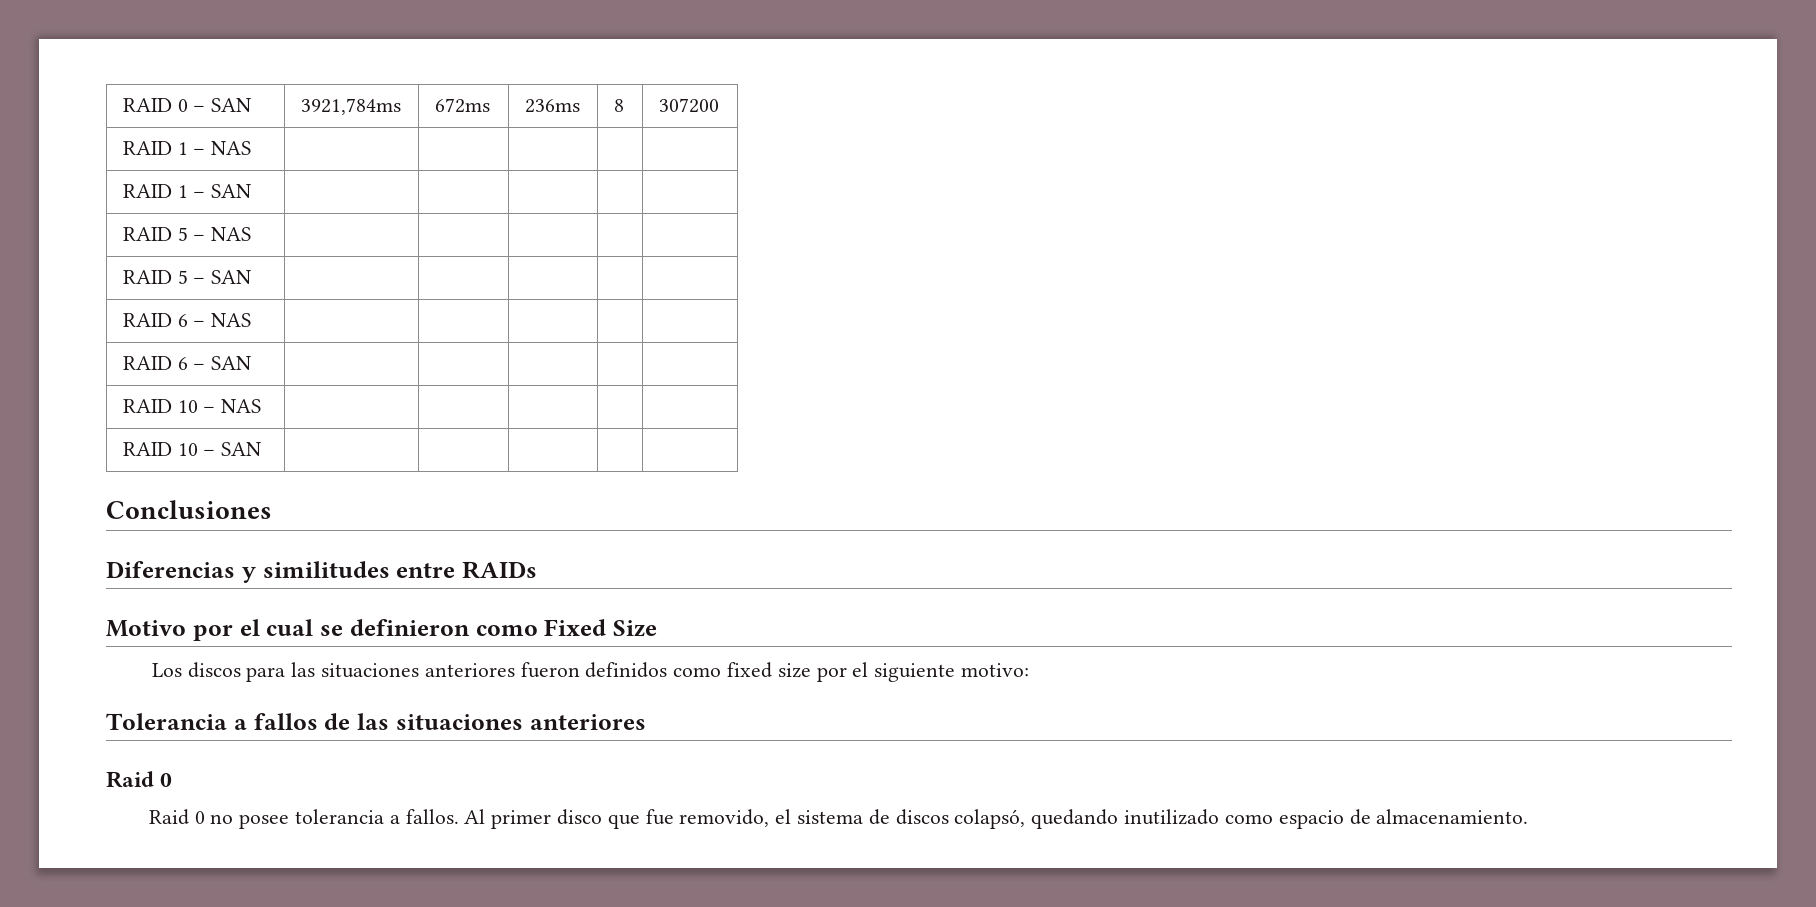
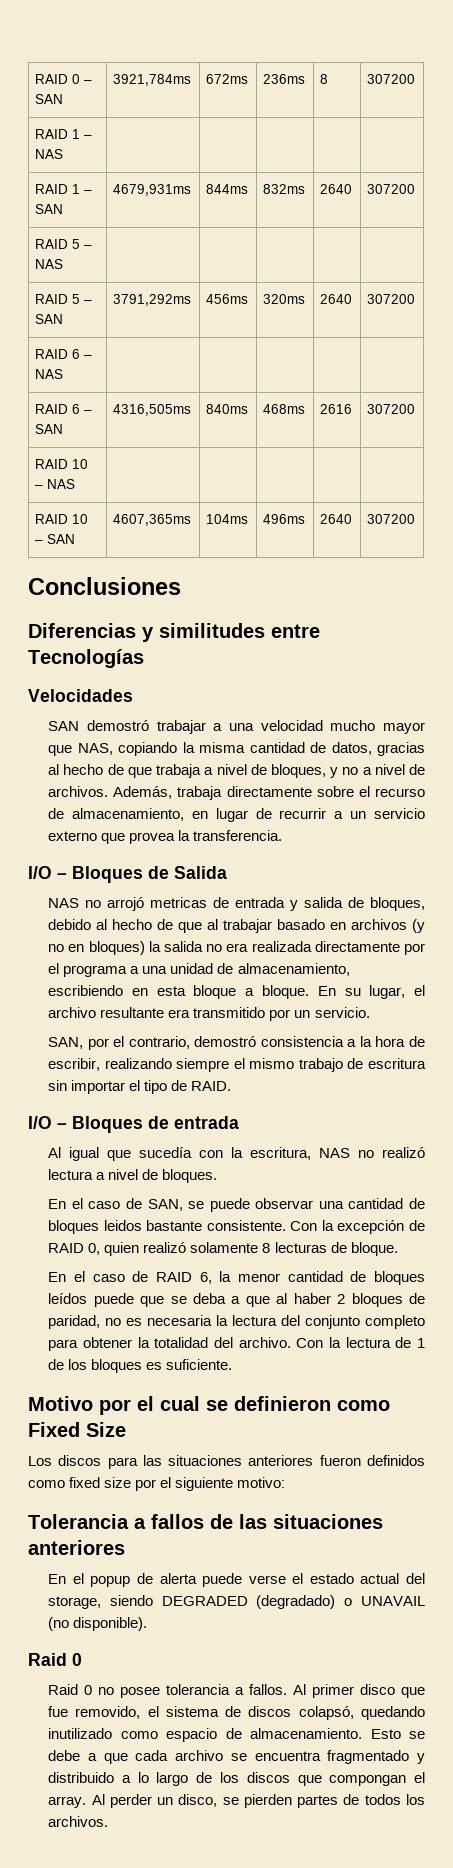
(252, 191) | | | | -> [113,184,192,196] [206,184,249,194] [263,184,306,194] [320,184,353,194] [367,184,416,194] 4679,931ms | 844ms | 832ms | 2640 | 307200
(252, 277) | | | | -> [113,294,192,306] [206,294,249,304] [263,294,306,304] [320,294,353,304] [367,294,416,304] 3791,292ms | 456ms | 320ms | 2640 | 307200
(252, 363) | | | | -> [113,404,192,416] [206,404,249,414] [263,404,306,414] [320,404,353,414] [367,404,416,414] 4316,505ms | 840ms | 468ms | 2616 | 307200
(262, 449) | | | | -> [113,514,192,526] [206,514,249,524] [263,514,306,524] [320,514,353,524] [367,514,416,524] 4607,365ms | 104ms | 496ms | 2640 | 307200
[462,561,537,579] RAIDs -> [28,649,144,668] [28,689,133,702] [48,720,426,734] [48,742,426,756] [48,764,425,778] [48,786,426,800] [48,808,426,822] [48,830,283,844] [28,866,227,883] [48,897,426,911] [48,919,426,933] [48,941,426,955] [48,963,350,977] [48,985,426,999] [48,1007,370,1021] [48,1036,426,1050] [48,1058,426,1072] [48,1080,232,1094] [28,1116,239,1133] [48,1147,426,1161] [48,1169,218,1183] [48,1198,425,1212] [48,1220,425,1234] [48,1242,398,1256] [48,1271,426,1285] [48,1293,425,1307] [48,1315,425,1329] [48,1337,426,1351] [48,1359,233,1373] Tecnologías // Velocidades // SAN demostró trabajar a una velocidad mucho mayor que NAS, copiando la misma cantidad de datos, gracias al hecho de que trabaja a nivel de bloques, y no a nivel de archivos. Además, trabaja directamente sobre el recurso de almacenamiento, en lugar de recurrir a un servicio externo que provea la transferencia. // I/O – Bloques de Salida // NAS no arrojó metricas de entrada y salida de bloques, debido al hecho de que al trabajar basado en archivos (y no en bloques) la salida no era realizada directamente por el programa a una unidad de almacenamiento, escribiendo en esta bloque a bloque. En su lugar, el archivo resultante era transmitido por un servicio. // SAN, por el contrario, demostró consistencia a la hora de escribir, realizando siempre el mismo trabajo de escritura sin importar el tipo de RAID. // I/O – Bloques de entrada // Al igual que sucedía con la escritura, NAS no realizó lectura a nivel de bloques. // En el caso de SAN, se puede observar una cantidad de bloques leidos bastante consistente. Con la excepción de RAID 0, quien realizó solamente 8 lecturas de bloque. // En el caso de RAID 6, la menor cantidad de bloques leídos puede que se deba a que al haber 2 bloques de paridad, no es necesaria la lectura del conjunto completo para obtener la totalidad del archivo. Con la lectura de 1 de los bloques es suficiente.
(646, 722) none -> [48,1573,425,1587] [48,1595,425,1609] [48,1617,148,1631] // En el popup de alerta puede verse el estado actual del storage, siendo DEGRADED (degradado) o UNAVAIL (no disponible).
(1529, 816) none -> [370,1729,425,1739] [48,1750,425,1764] [48,1772,426,1786] [48,1794,425,1808] [48,1816,109,1827] Esto se debe a que cada archivo se encuentra fragmentado y distribuido a lo largo de los discos que compongan el array. Al perder un disco, se pierden partes de todos los archivos.

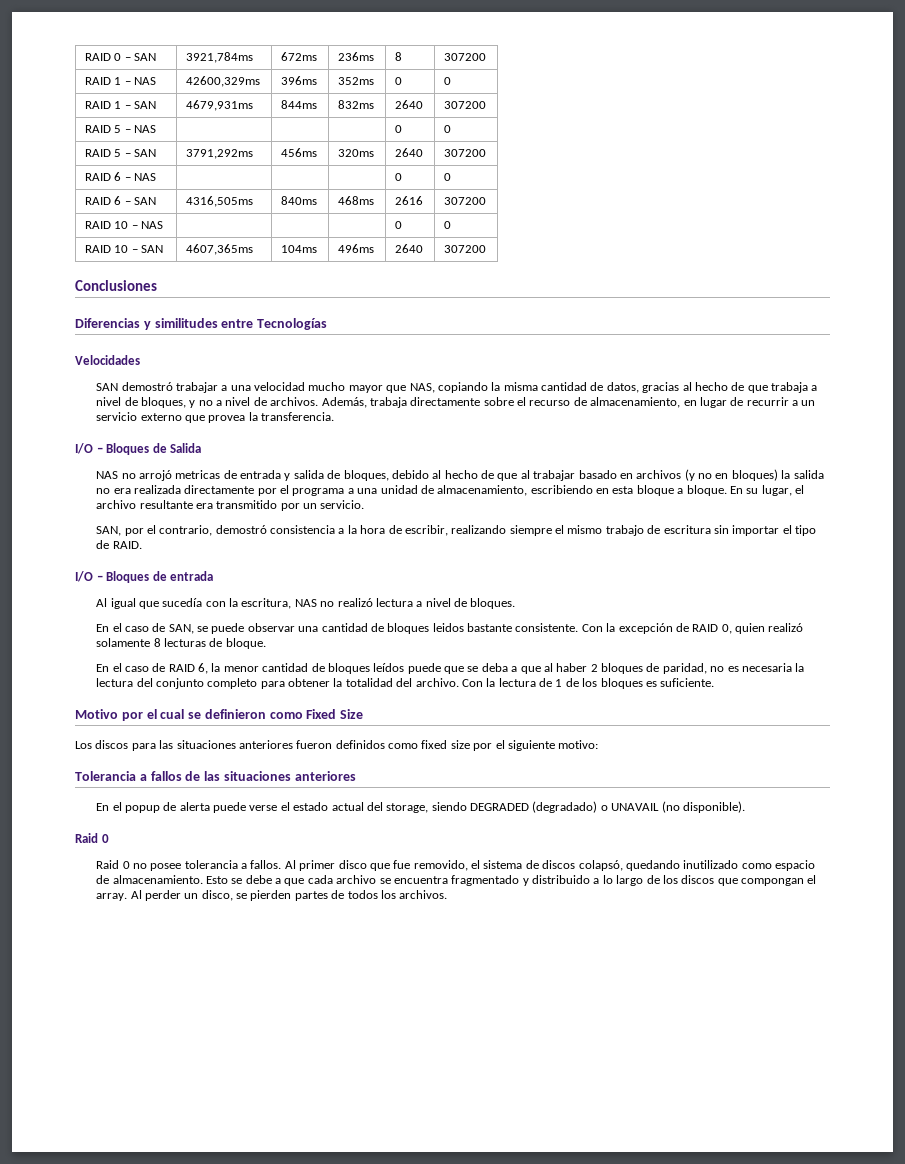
(64, 154) | | | | -> [185,76,260,87] [280,76,317,85] [337,77,374,85] [394,77,402,85] [443,77,451,85] 42600,329ms | 396ms | 352ms | 0 | 0
(64, 264) | -> [394,125,402,133] [443,125,451,133] 0 | 0
(64, 374) | -> [394,173,402,181] [443,173,451,181] 0 | 0
(76, 484) | -> [394,221,402,229] [443,221,451,229] 0 | 0

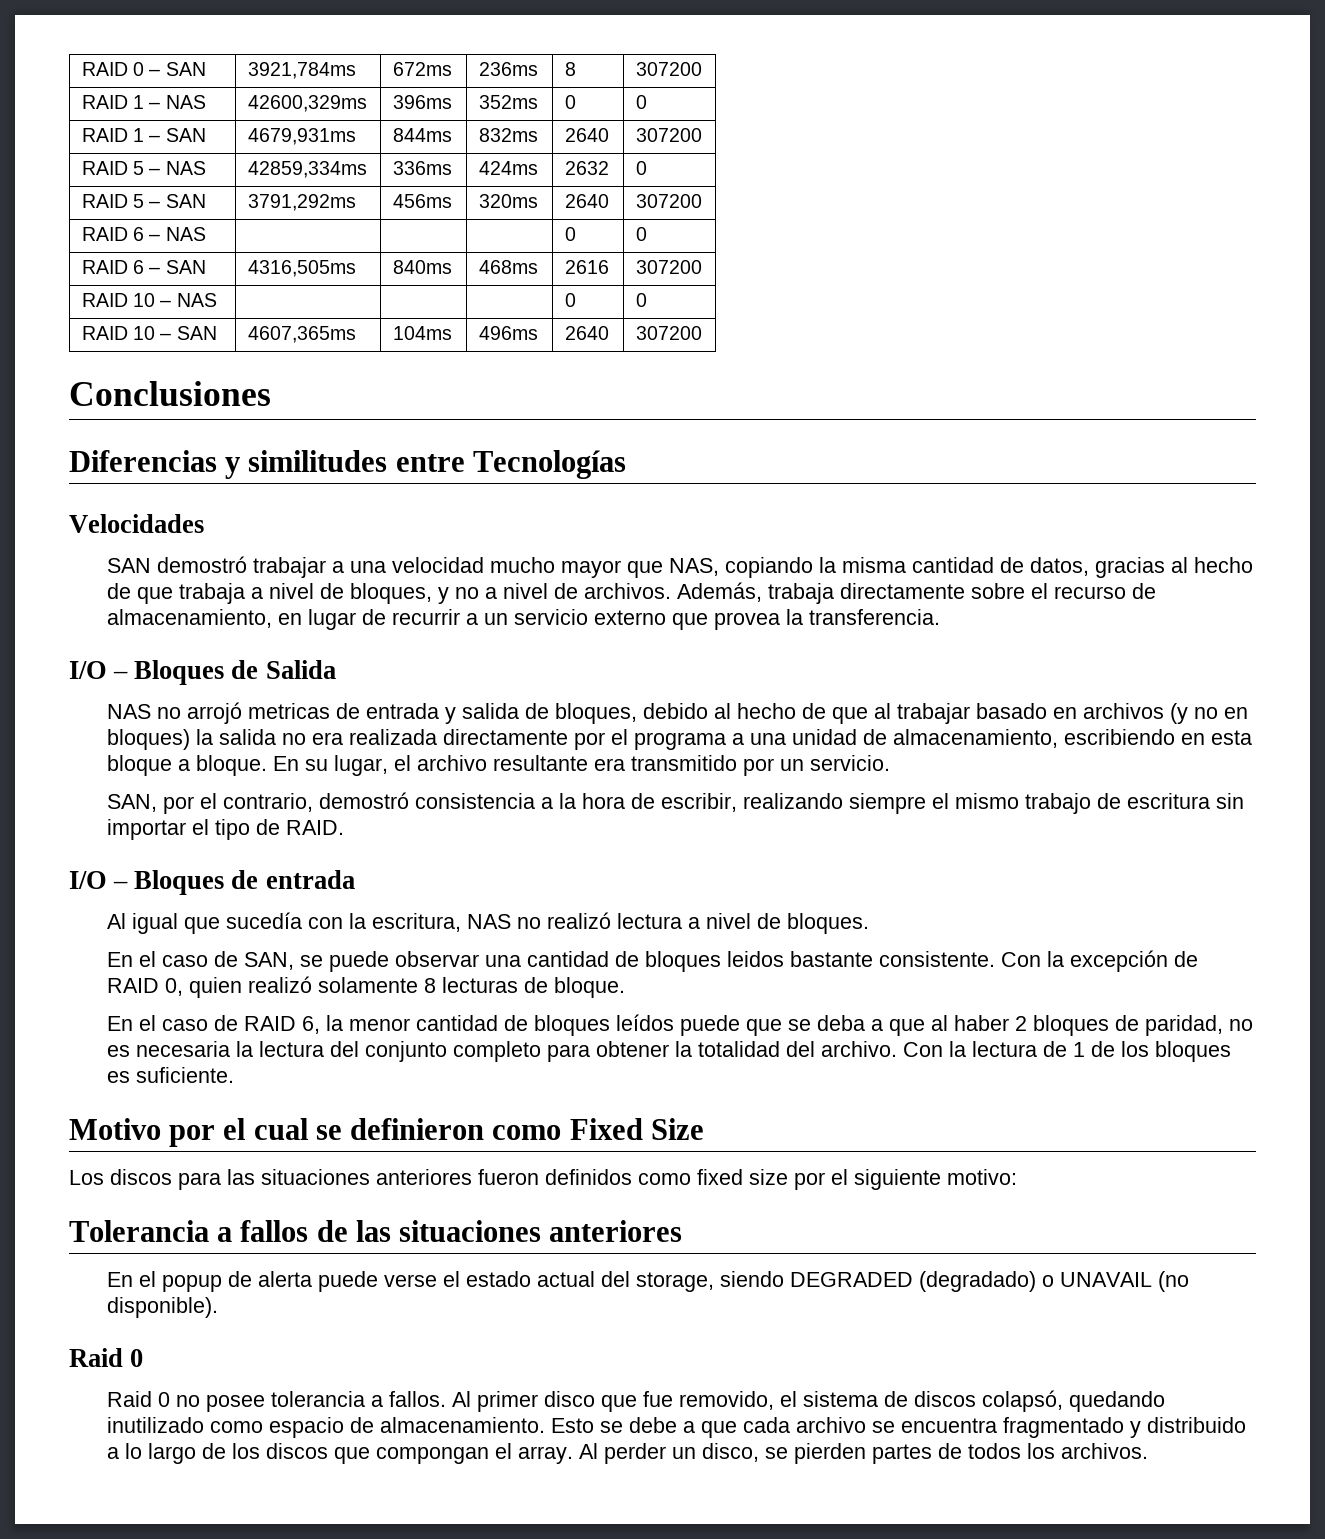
[394,125,402,133] | | | 0 -> [247,161,367,178] [392,161,452,175] [478,161,538,175] [564,161,609,175] 42859,334ms | 336ms | 424ms | 2632

